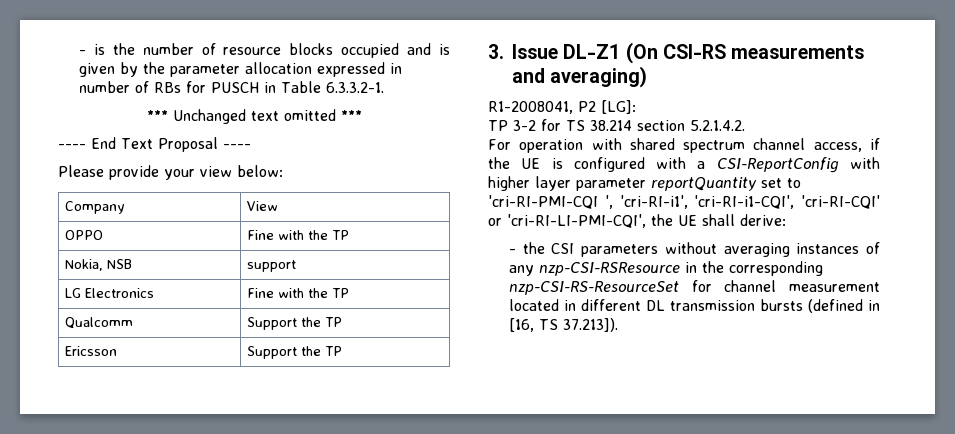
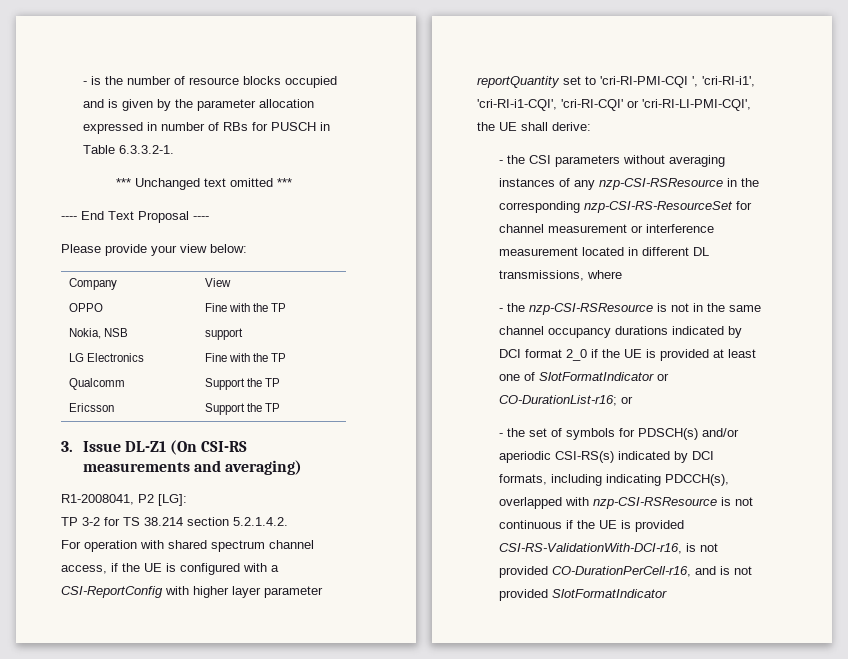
(880, 287) none -> [630,224,714,233] [498,247,578,256] or interference measurement
[669,299,880,313] [508,318,618,332] transmission bursts (defined in [16, TS 37.213]). -> [498,270,622,281] [498,303,761,315] [498,326,742,338] [498,349,756,361] [498,372,669,381] [498,395,633,406] [498,428,739,440] [498,451,714,463] [498,474,729,486] [498,497,753,509] [498,520,684,532] [498,543,718,554] [498,566,752,578] [498,589,667,601] transmissions, where // - the nzp-CSI-RSResource is not in the same channel occupancy durations indicated by DCI format 2_0 if the UE is provided at least one of SlotFormatIndicator or CO-DurationList-r16; or // - the set of symbols for PDSCH(s) and/or aperiodic CSI-RS(s) indicated by DCI formats, including indicating PDCCH(s), overlapped with nzp-CSI-RSResource is not continuous if the UE is provided CSI-RS-ValidationWith-DCI-r16, is not provided CO-DurationPerCell-r16, and is not provided SlotFormatIndicator

